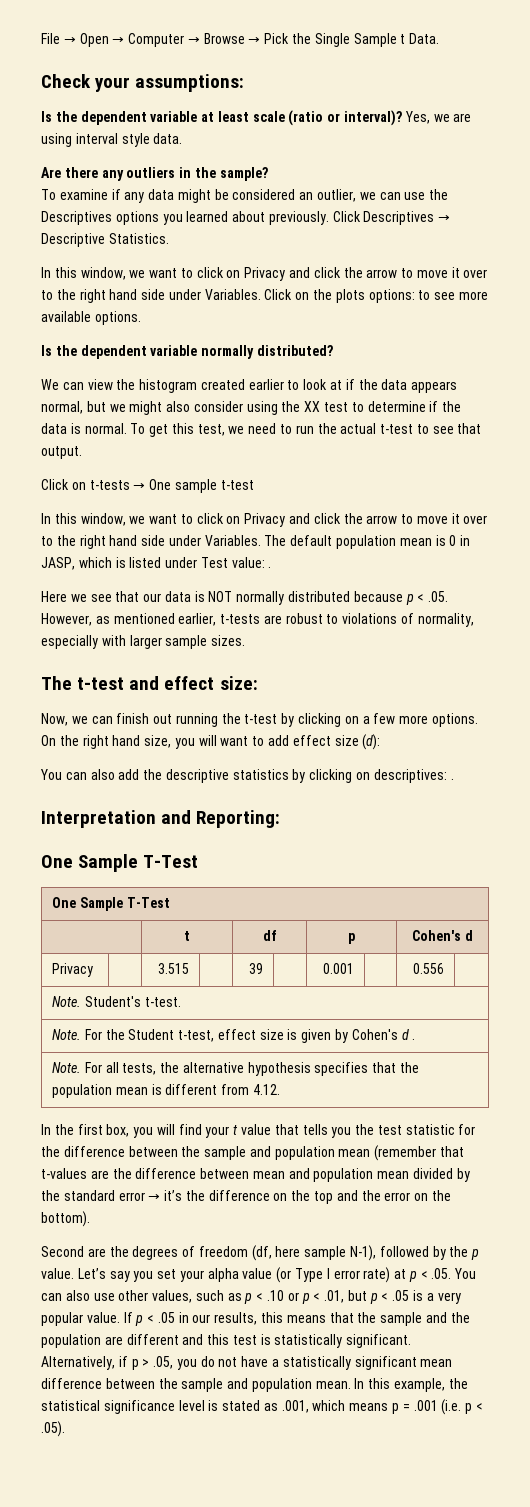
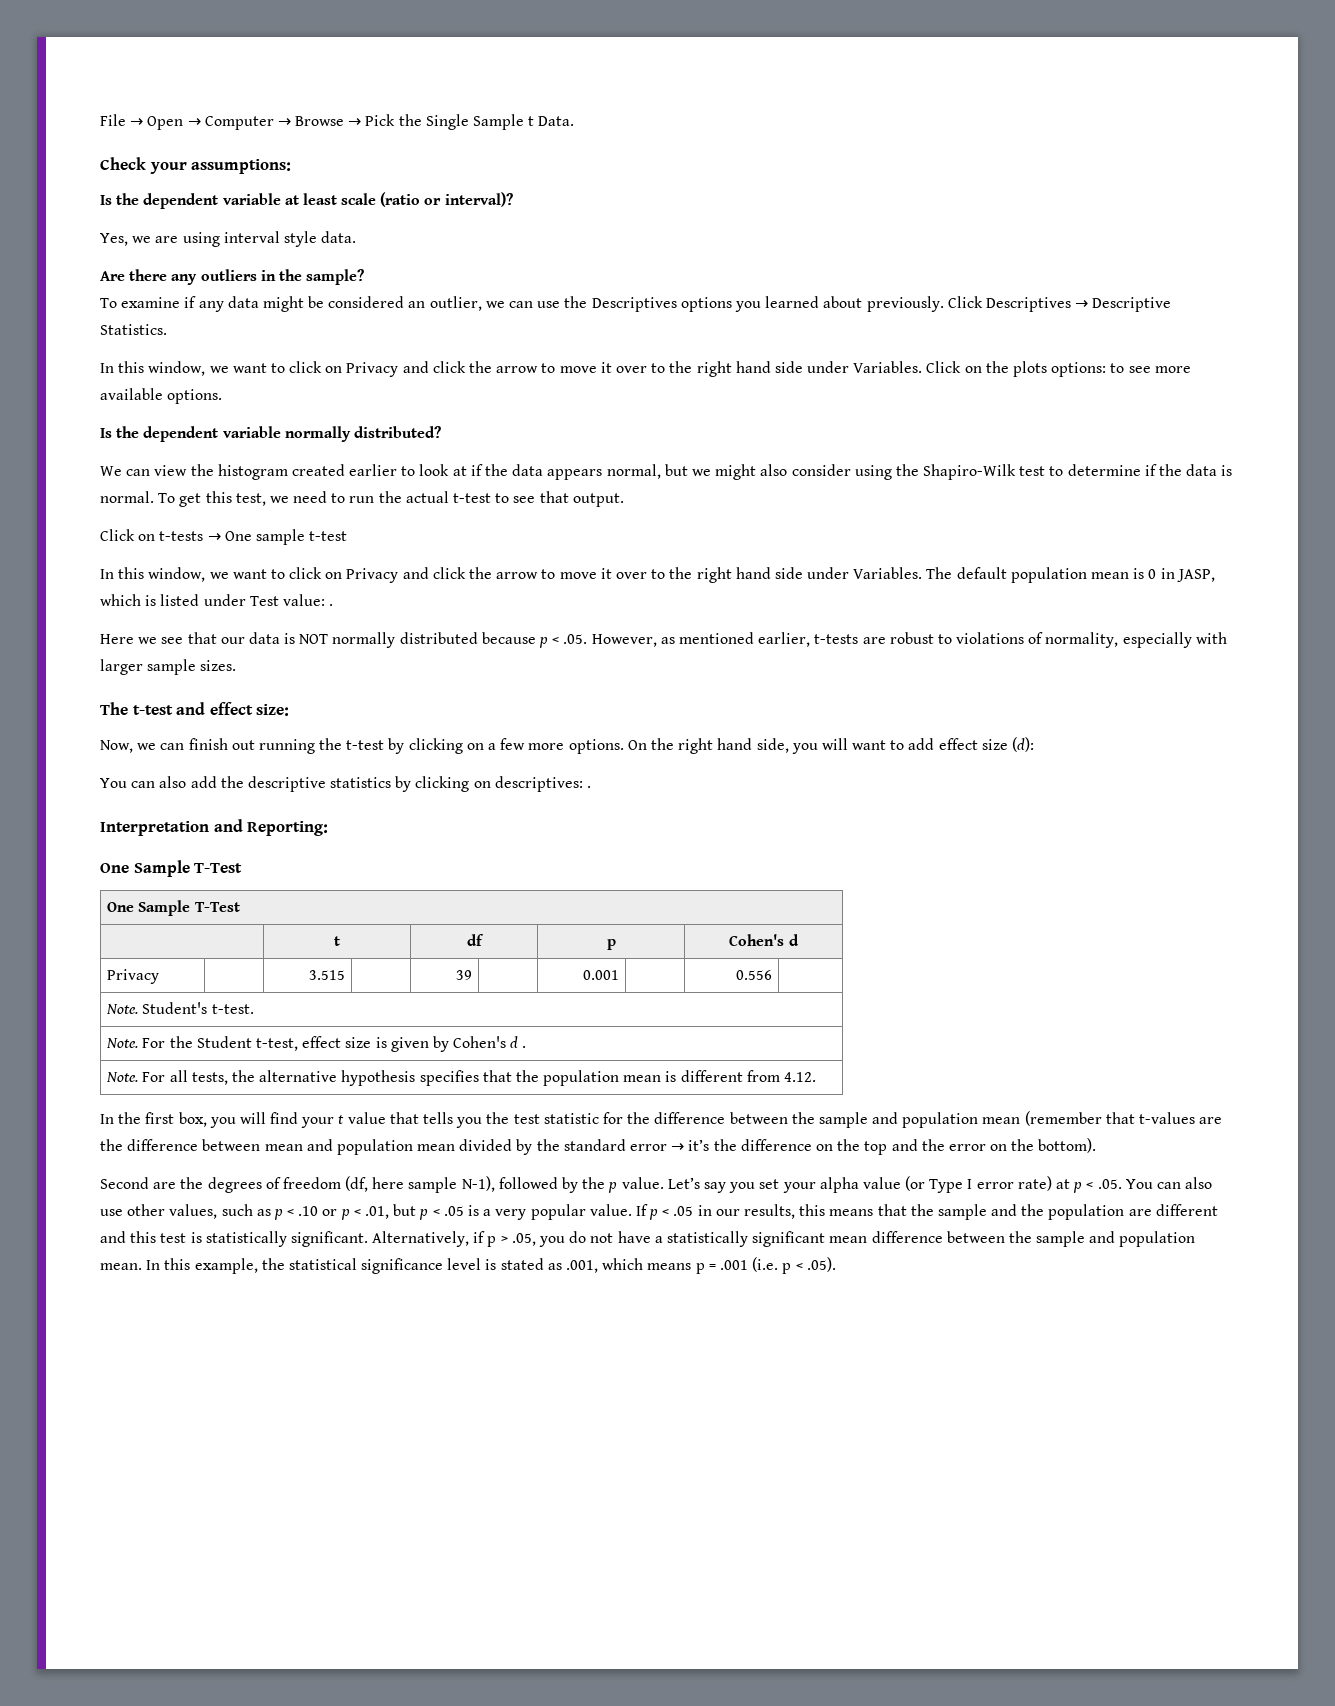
(403, 118) none -> (513, 199) //
[304,401,321,412] XX -> [923,464,1017,480] Shapiro-Wilk
[144,735,172,748] size, -> [756,738,789,753] side,

